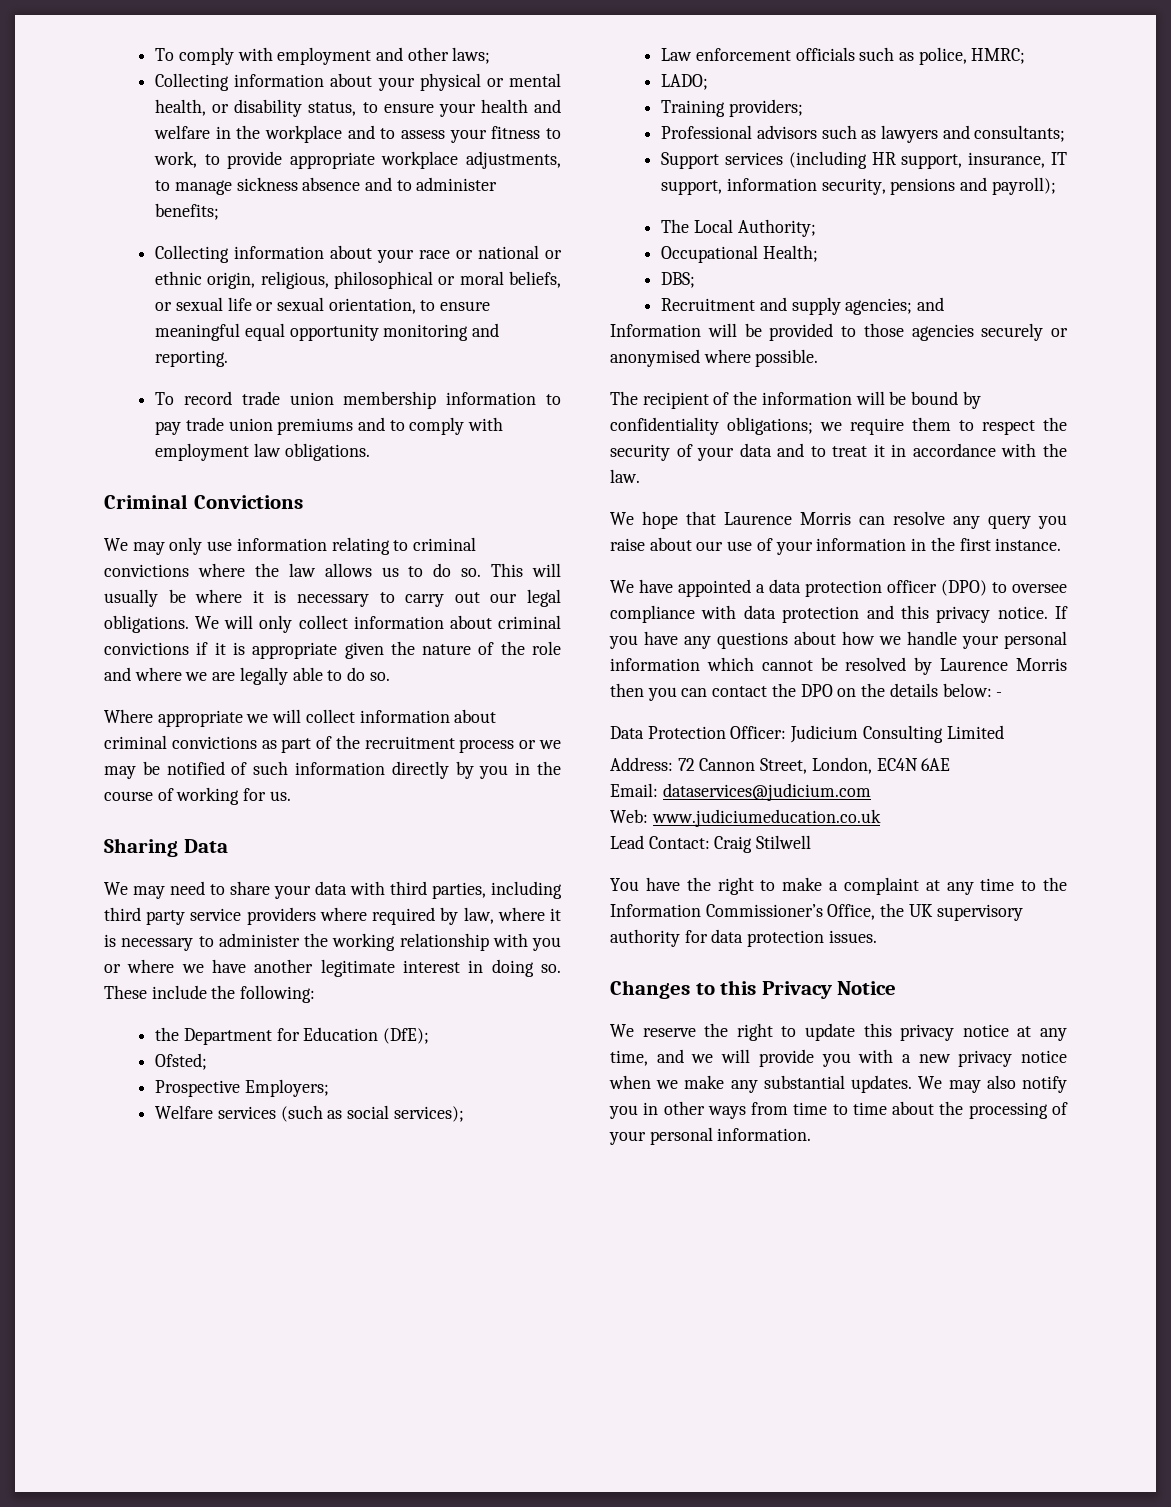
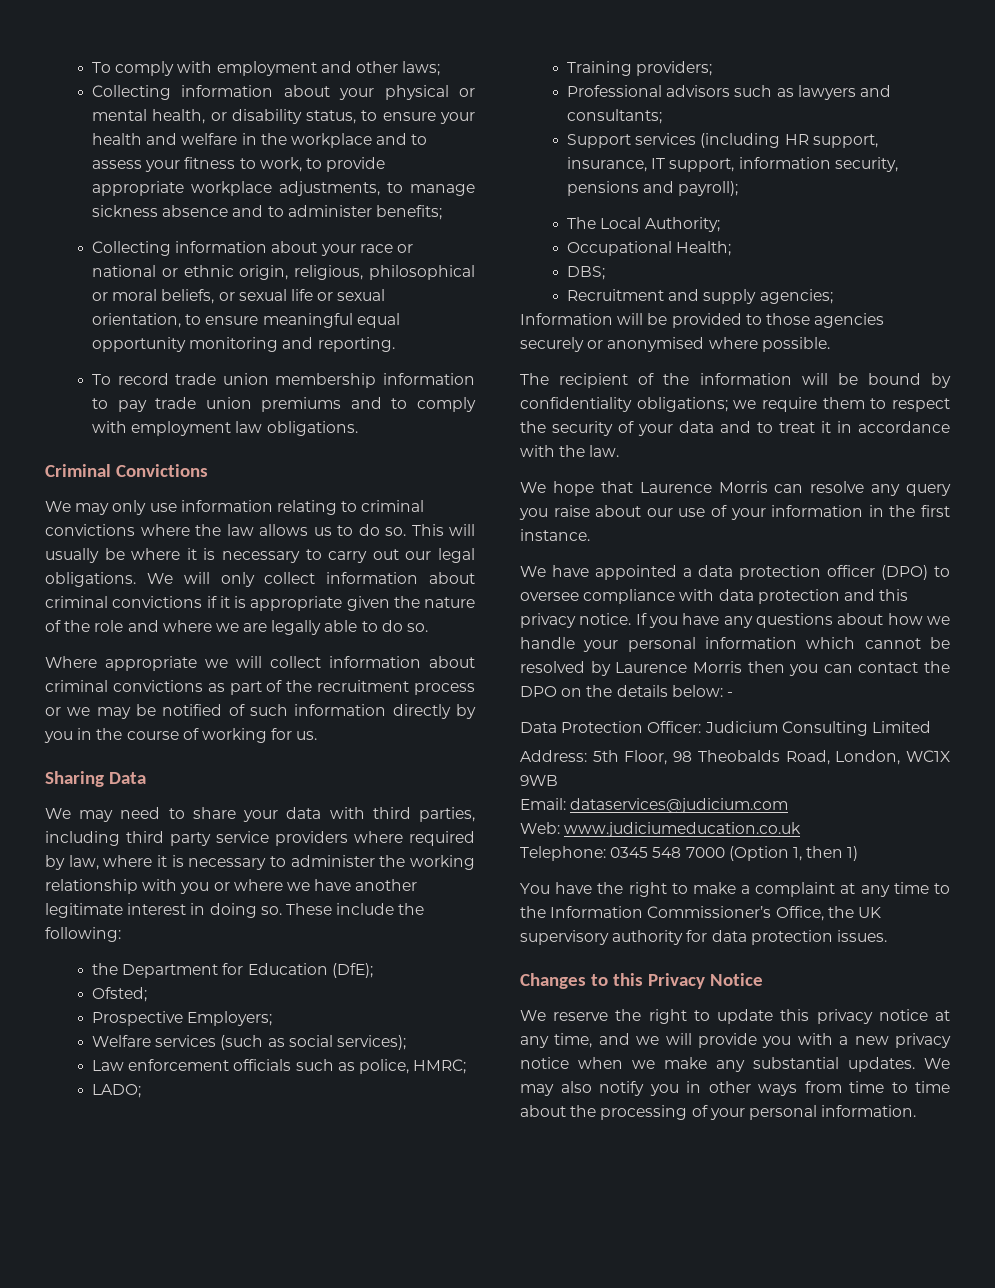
[917,297,945,311] and -> (833, 296) none
[677,757,951,774] [610,783,871,801] [610,809,881,827] [610,835,812,853] 72 Cannon Street, London, EC4N 6AE // Email: dataservices@judicium.com // Web: www.judiciumeducation.co.uk // Lead Contact: Craig Stilwell -> [592,750,950,765] [520,775,558,786] [520,798,789,813] [520,822,802,837] [520,846,859,861] 5th Floor, 98 Theobalds Road, London, WC1X 9WB // Email: dataservices@judicium.com // Web: www.judiciumeducation.co.uk // Telephone: 0345 548 7000 (Option 1, then 1)

